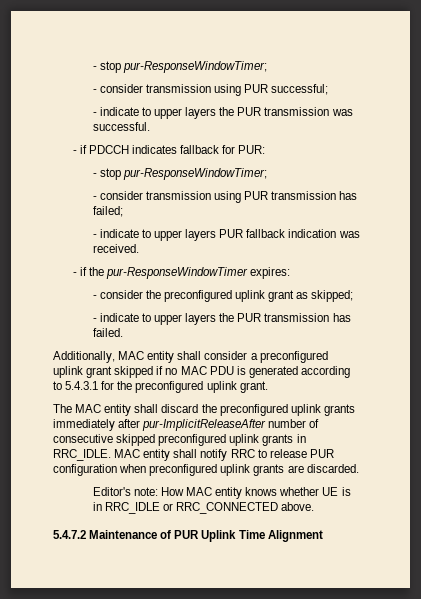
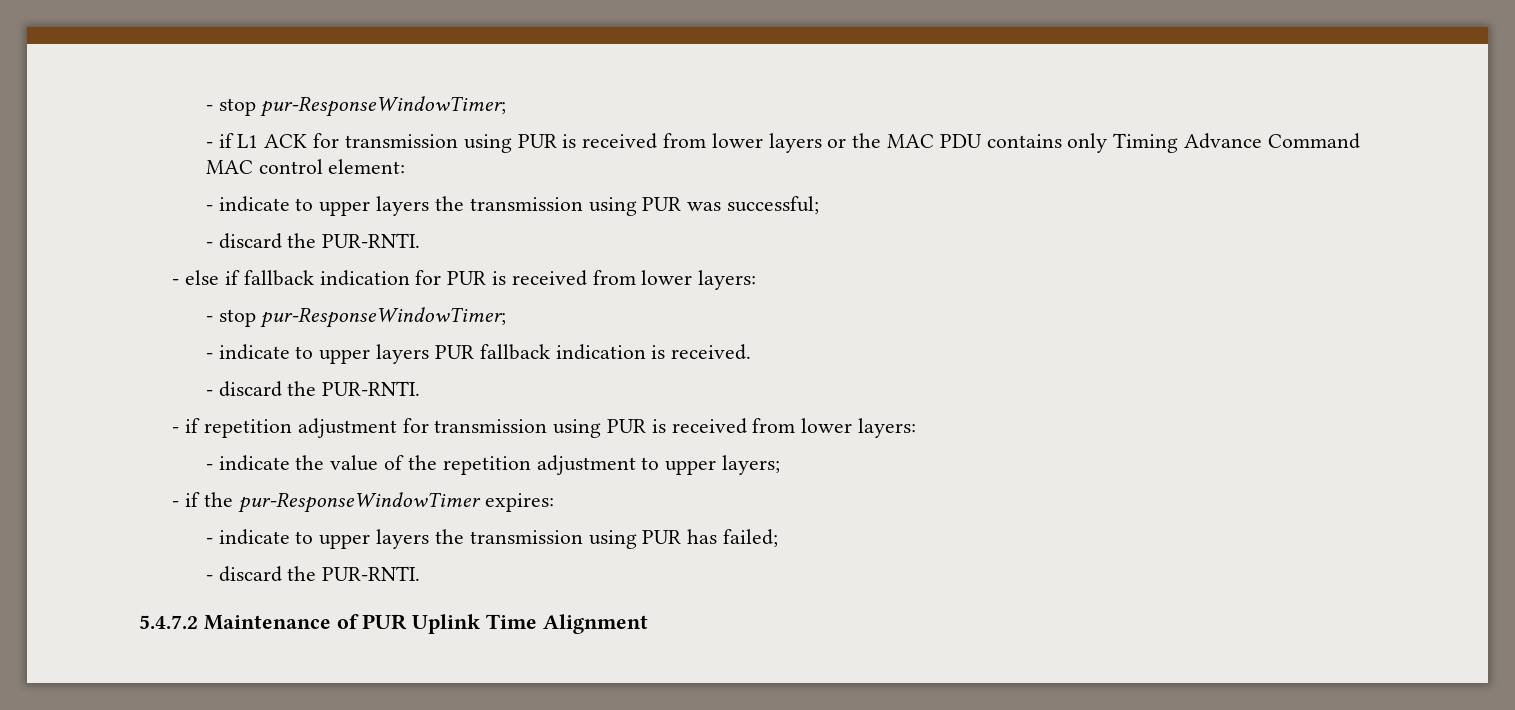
[92,61,267,73] [92,84,329,96] [92,107,353,119] [92,122,150,131] [72,145,266,154] [92,168,267,180] [92,191,358,203] [92,206,123,217] - stop pur-ResponseWindowTimer; // - consider transmission using PUR successful; // - indicate to upper layers the PUR transmission was successful. // - if PDCCH indicates fallback for PUR: // - stop pur-ResponseWindowTimer; // - consider transmission using PUR transmission has failed; -> [205,96,507,117] [205,133,1360,153] [205,159,406,174] [205,196,819,216] [205,233,421,249] [172,270,757,290] [205,307,507,328] - stop pur-ResponseWindowTimer; // - if L1 ACK for transmission using PUR is received from lower layers or the MAC PDU contains only Timing Advance Command MAC control element: // - indicate to upper layers the transmission using PUR was successful; // - discard the PUR-RNTI. // - else if fallback indication for PUR is received from lower layers: // - stop pur-ResponseWindowTimer;
[338,231,360,238] was -> [651,345,666,359] is
(139, 248) none -> [205,381,421,397] [172,418,917,438] [205,455,780,475] // - discard the PUR-RNTI. // - if repetition adjustment for transmission using PUR is received from lower layers: // - indicate the value of the repetition adjustment to upper layers;
[92,290,354,302] [92,313,351,325] [92,328,123,337] [53,351,328,363] [53,366,350,378] [53,381,268,393] [53,404,355,416] [53,419,320,431] [53,434,306,446] [53,449,334,461] [53,464,359,476] [92,487,351,499] [92,502,315,514] // - consider the preconfigured uplink grant as skipped; // - indicate to upper layers the PUR transmission has failed. // Additionally, MAC entity shall consider a preconfigured uplink grant skipped if no MAC PDU is generated according to 5.4.3.1 for the preconfigured uplink grant. // The MAC entity shall discard the preconfigured uplink grants immediately after pur-ImplicitReleaseAfter number of consecutive skipped preconfigured uplink grants in RRC_IDLE. MAC entity shall notify RRC to release PUR configuration when preconfigured uplink grants are discarded. // Editor's note: How MAC entity knows whether UE is in RRC_IDLE or RRC_CONNECTED above. -> [205,529,778,549] [205,566,421,582] // - indicate to upper layers the transmission using PUR has failed; // - discard the PUR-RNTI.

